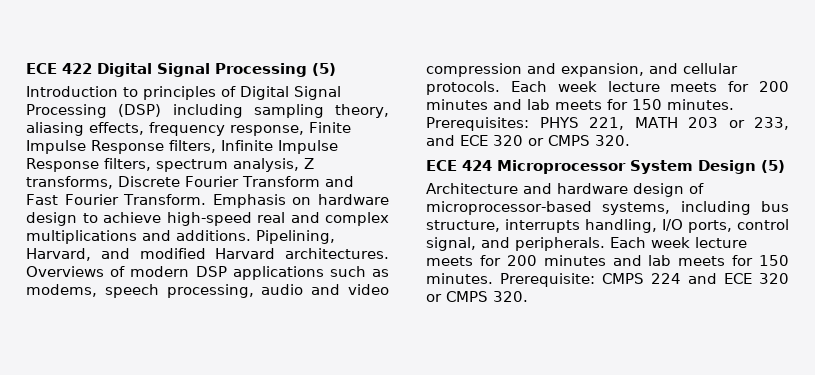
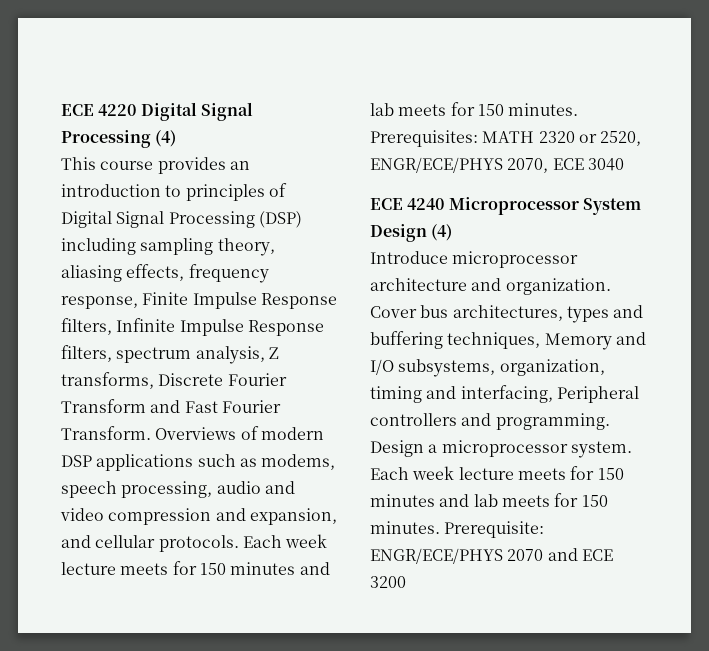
[26,63,336,77] [26,86,118,97] ECE 422 Digital Signal Processing (5) // Introduction -> [61,102,253,121] [61,130,177,148] [61,157,250,174] [61,184,161,197] ECE 4220 Digital Signal Processing (4) // This course provides an introduction
[212,194,389,208] [26,212,389,226] [26,230,335,244] [26,248,389,261] Emphasis on hardware design to achieve high-speed real and complex multiplications and additions. Pipelining, Harvard, and modified Harvard architectures. -> (151, 433) none
[759,81,789,92] 200 -> [199,563,226,575] 150
[539,117,789,130] [426,135,630,146] [426,160,492,171] PHYS 221, MATH 203 or 233, and ECE 320 or CMPS 320. // ECE 424 -> [482,131,642,146] [370,157,624,173] [370,198,445,210] MATH 2320 or 2520, ENGR/ECE/PHYS 2070, ECE 3040 // ECE 4240
[761,160,785,173] [426,183,704,197] [426,201,789,215] [426,219,789,233] [426,237,747,251] [426,255,537,266] (5) // Architecture and hardware design of microprocessor-based systems, including bus structure, interrupts handling, I/O ports, control signal, and peripherals. Each week lecture meets for 200 -> [431,224,453,241] [370,251,579,268] [370,278,611,295] [370,305,644,323] [370,331,646,350] [370,359,605,377] [370,385,639,403] [370,413,610,430] [370,440,632,458] [370,466,624,480] (4) // Introduce microprocessor architecture and organization. Cover bus architectures, types and buffering techniques, Memory and I/O subsystems, organization, timing and interfacing, Peripheral controllers and programming. Design a microprocessor system. Each week lecture meets for 150
[602,273,789,284] [426,291,528,302] CMPS 224 and ECE 320 or CMPS 320. -> [370,548,613,564] [370,576,406,588] ENGR/ECE/PHYS 2070 and ECE 3200

